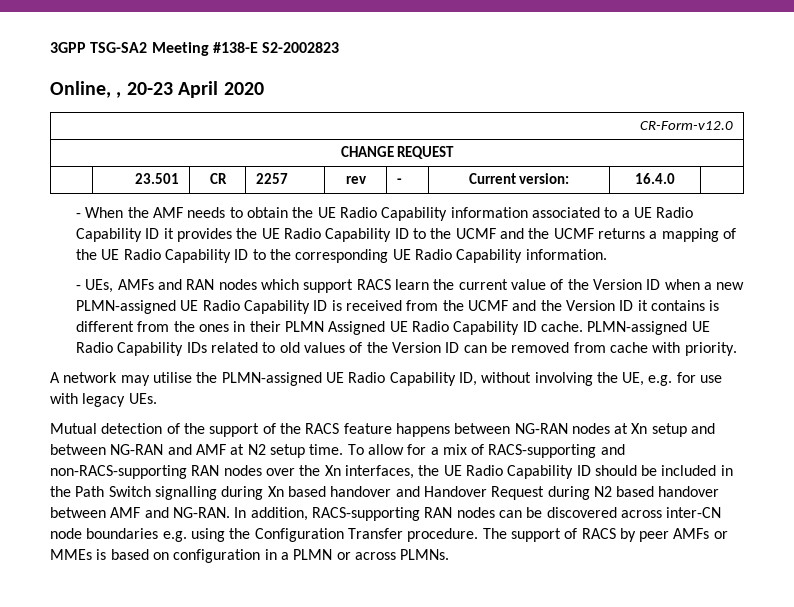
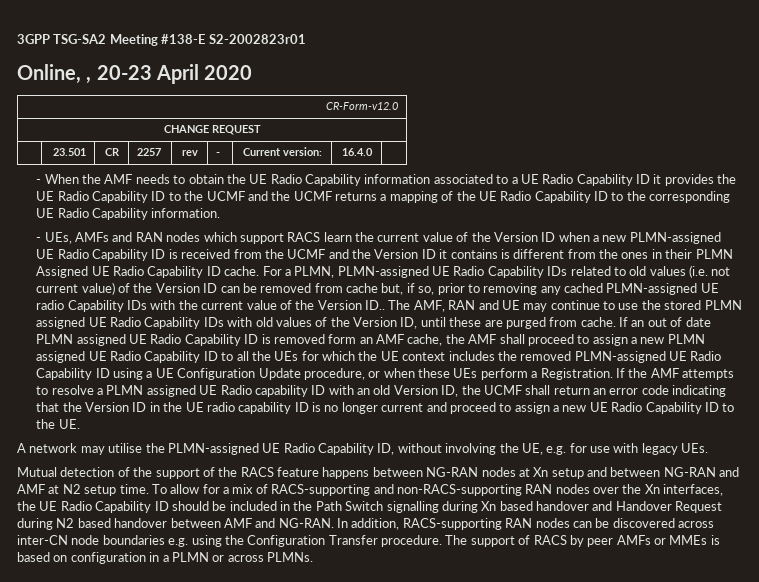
[262,42,340,53] S2-2002823 -> [208,34,306,44] S2-2002823r01
(584, 326) none -> [262,266,335,278] For a PLMN,
(346, 347) none -> [689,265,731,278] [36,282,115,295] (i.e. not current value)
[652,342,737,356] with priority. -> [381,283,719,295] [36,300,742,312] [36,317,711,329] [36,334,705,346] [36,351,722,363] [36,368,735,380] [36,385,727,397] [36,402,735,414] [36,419,80,429] but, if so, prior to removing any cached PLMN-assigned UE radio Capability IDs with the current value of the Version ID.. The AMF, RAN and UE may continue to use the stored PLMN assigned UE Radio Capability IDs with old values of the Version ID, until these are purged from cache. If an out of date PLMN assigned UE Radio Capability ID is removed form an AMF cache, the AMF shall proceed to assign a new PLMN assigned UE Radio Capability ID to all the UEs for which the UE context includes the removed PLMN-assigned UE Radio Capability ID using a UE Configuration Update procedure, or when these UEs perform a Registration. If the AMF attempts to resolve a PLMN assigned UE Radio capability ID with an old Version ID, the UCMF shall return an error code indicating that the Version ID in the UE radio capability ID is no longer current and proceed to assign a new UE Radio Capability ID to the UE.

